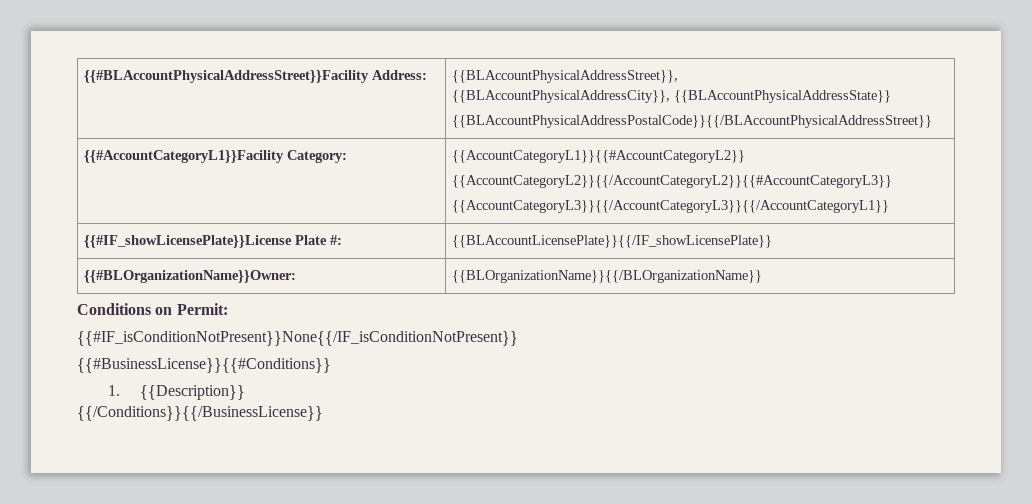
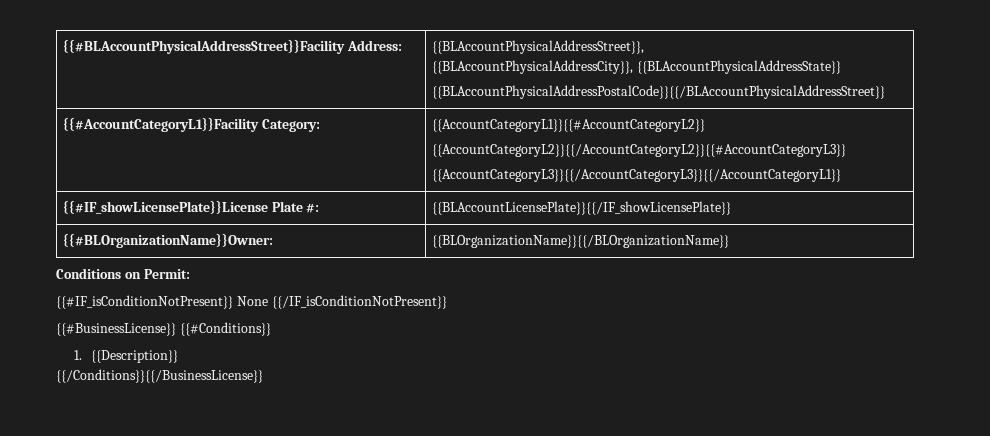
[77,331,518,346] [77,358,331,373] {{#IF_isConditionNotPresent}}None{{/IF_isConditionNotPresent}} // {{#BusinessLicense}}{{#Conditions}} -> [56,295,447,309] [56,322,271,336] {{#IF_isConditionNotPresent}} None {{/IF_isConditionNotPresent}} // {{#BusinessLicense}} {{#Conditions}}

